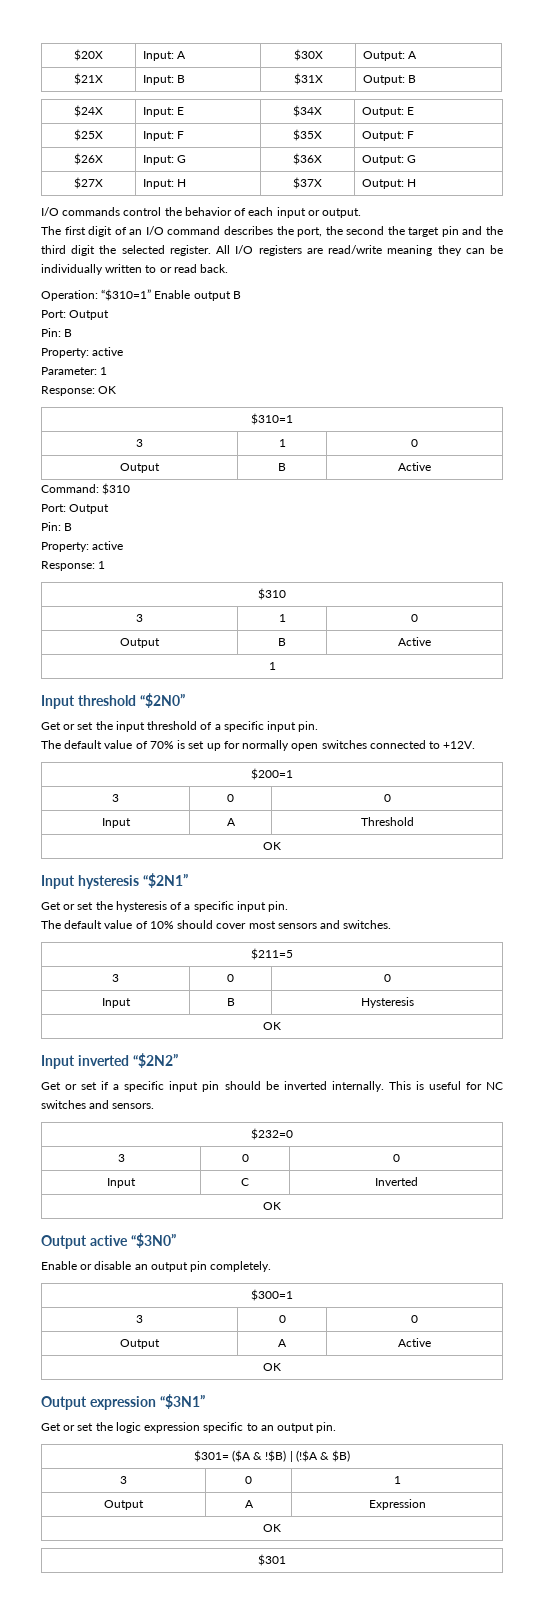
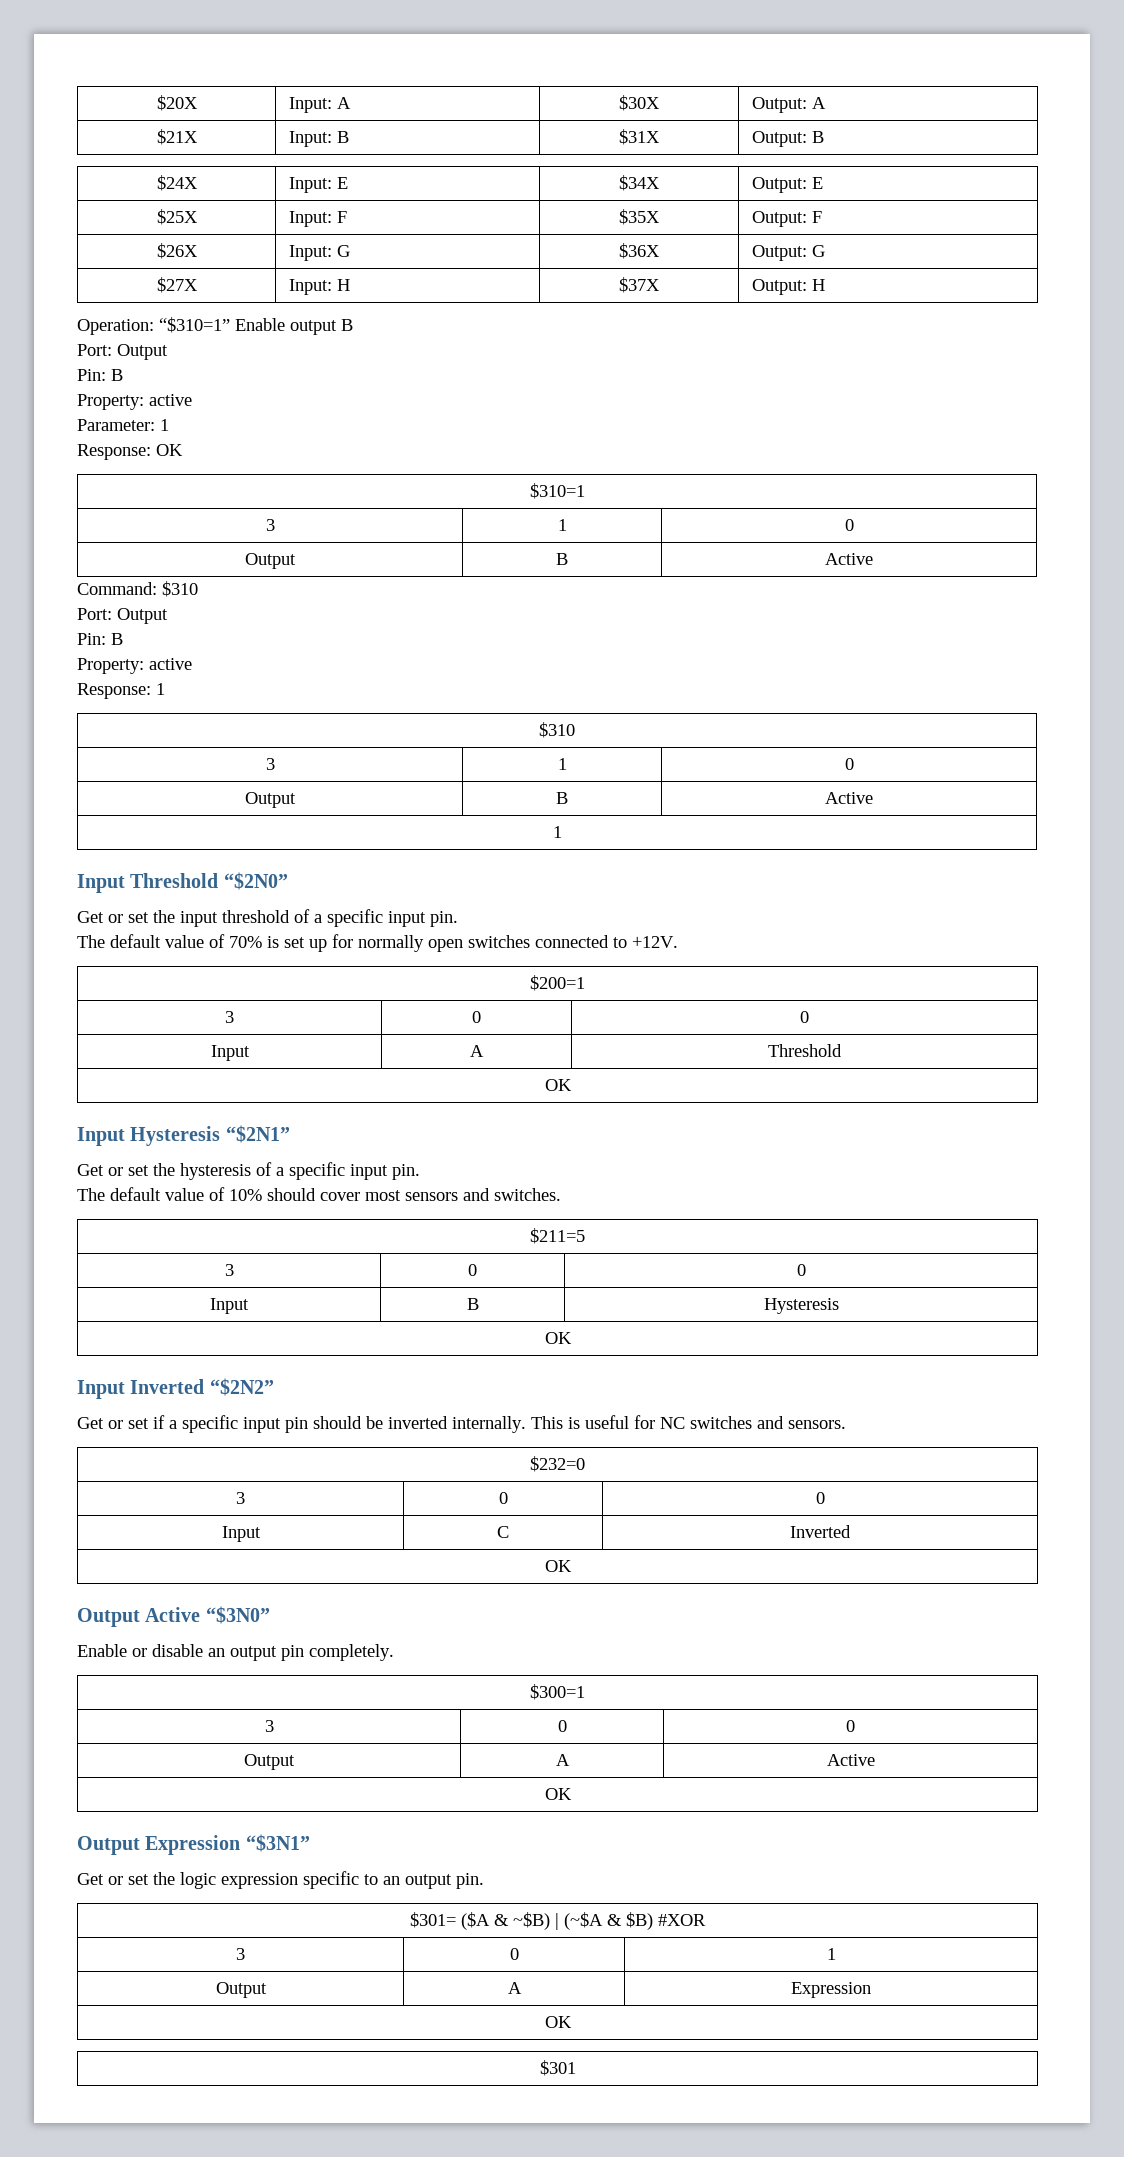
[41,207,362,218] [41,226,503,237] [41,245,503,256] [41,264,229,275] // I/O commands control the behavior of each input or output. // The first digit of an I/O command describes the port, the second the target pin and the third digit the selected register. All I/O registers are read/write meaning they can be individually written to or read back. -> (825, 285) none
[77,695,136,706] threshold -> [130,873,219,888] Threshold
[77,875,139,889] hysteresis -> [130,1126,221,1146] Hysteresis
[77,1055,129,1066] inverted -> [130,1379,205,1394] Inverted
[89,1235,128,1246] active -> [145,1607,201,1622] Active
[89,1396,156,1410] expression -> [145,1835,241,1855] Expression
[265,1450,318,1462] !$B) | (!$A -> [513,1912,603,1930] ~$B) | (~$A
(351, 1456) none -> [658,1914,706,1926] #XOR

